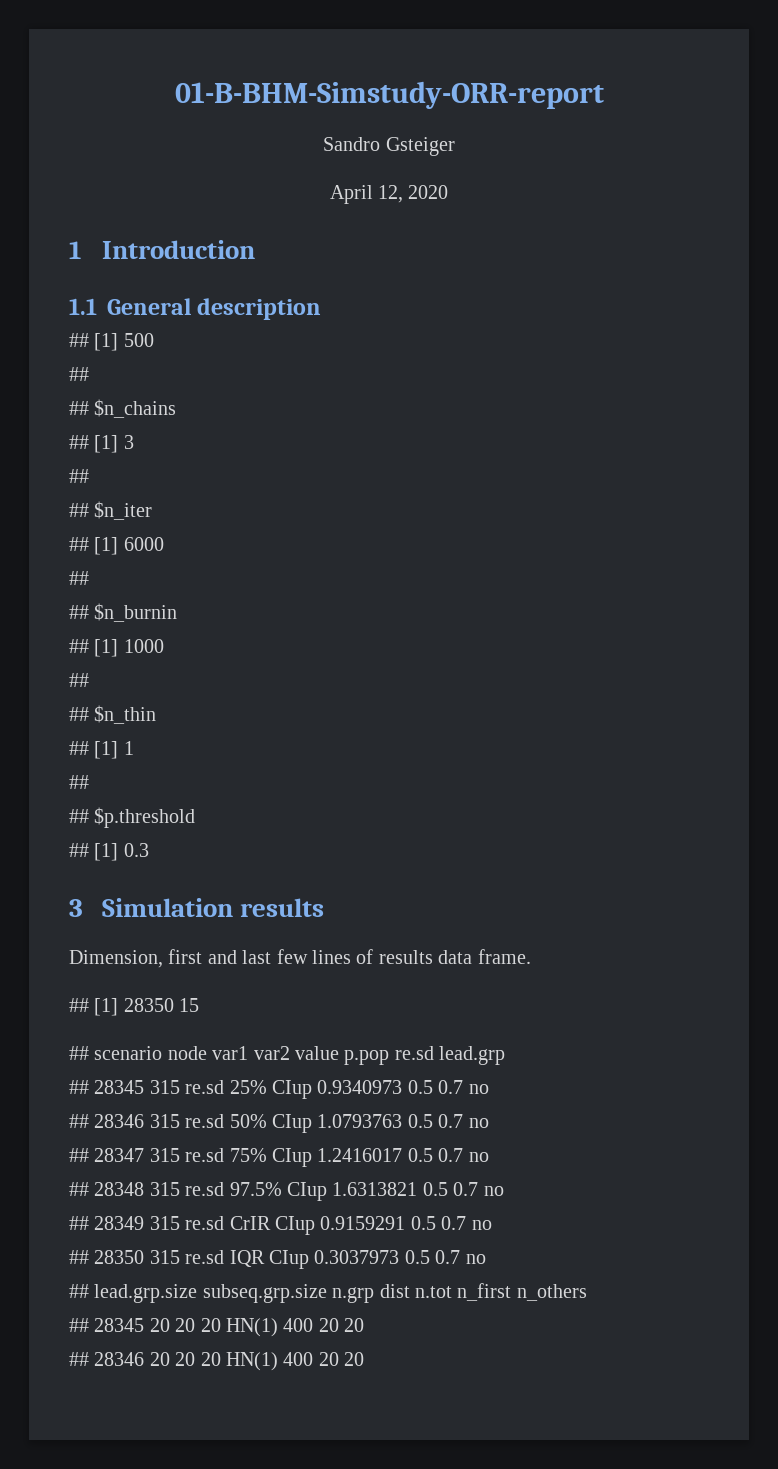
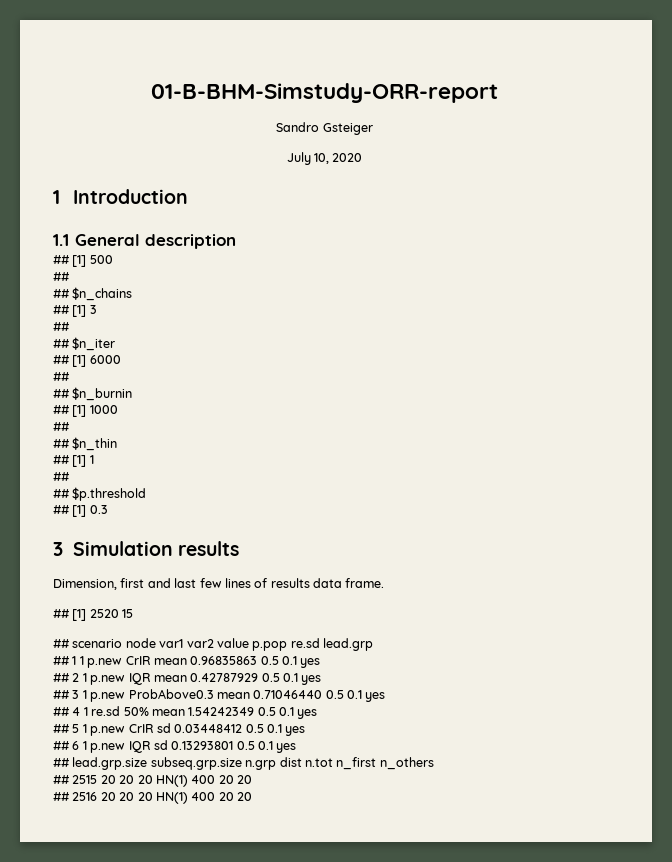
[329,185,403,204] April 12, -> [286,152,329,165] July 10,
[123,998,174,1012] 28350 -> [89,609,119,618] 2520
[94,1080,489,1099] [69,1114,489,1133] [69,1148,489,1167] [69,1182,504,1201] [69,1216,492,1235] [69,1250,486,1269] 28345 315 re.sd 25% CIup 0.9340973 0.5 0.7 no // ## 28346 315 re.sd 50% CIup 1.0793763 0.5 0.7 no // ## 28347 315 re.sd 75% CIup 1.2416017 0.5 0.7 no // ## 28348 315 re.sd 97.5% CIup 1.6313821 0.5 0.7 no // ## 28349 315 re.sd CrIR CIup 0.9159291 0.5 0.7 no // ## 28350 315 re.sd IQR CIup 0.3037973 0.5 0.7 no -> [72,656,321,668] [53,673,322,685] [53,689,386,702] [53,706,318,719] [53,723,306,736] [53,740,297,753] 1 1 p.new CrIR mean 0.96835863 0.5 0.1 yes // ## 2 1 p.new IQR mean 0.42787929 0.5 0.1 yes // ## 3 1 p.new ProbAbove0.3 mean 0.71046440 0.5 0.1 yes // ## 4 1 re.sd 50% mean 1.54242349 0.5 0.1 yes // ## 5 1 p.new CrIR sd 0.03448412 0.5 0.1 yes // ## 6 1 p.new IQR sd 0.13293801 0.5 0.1 yes
[94,1318,145,1332] 28345 -> [72,775,98,784] 2515
[94,1352,145,1366] 28346 -> [72,792,98,801] 2516

